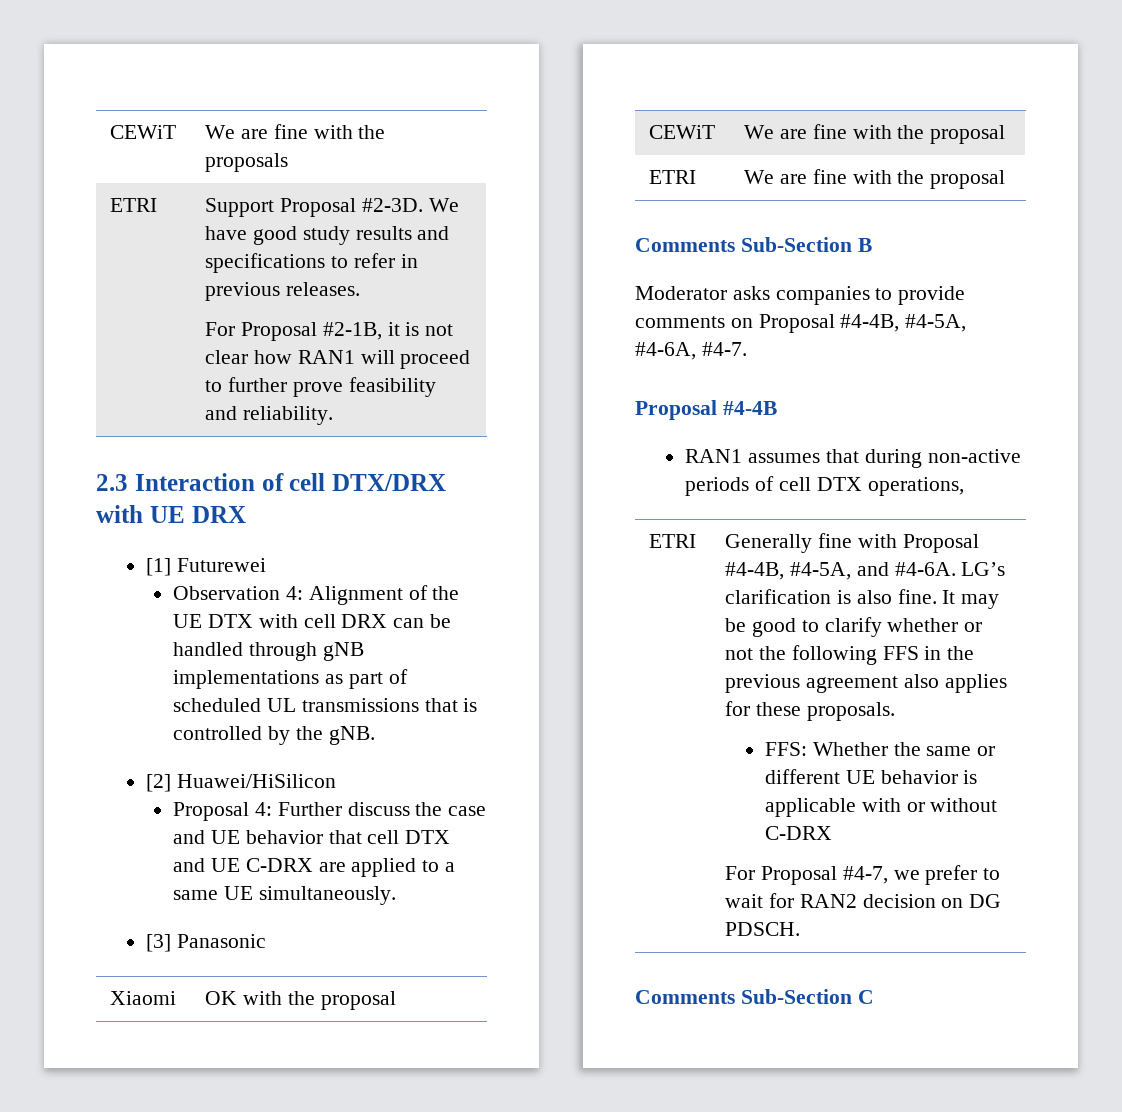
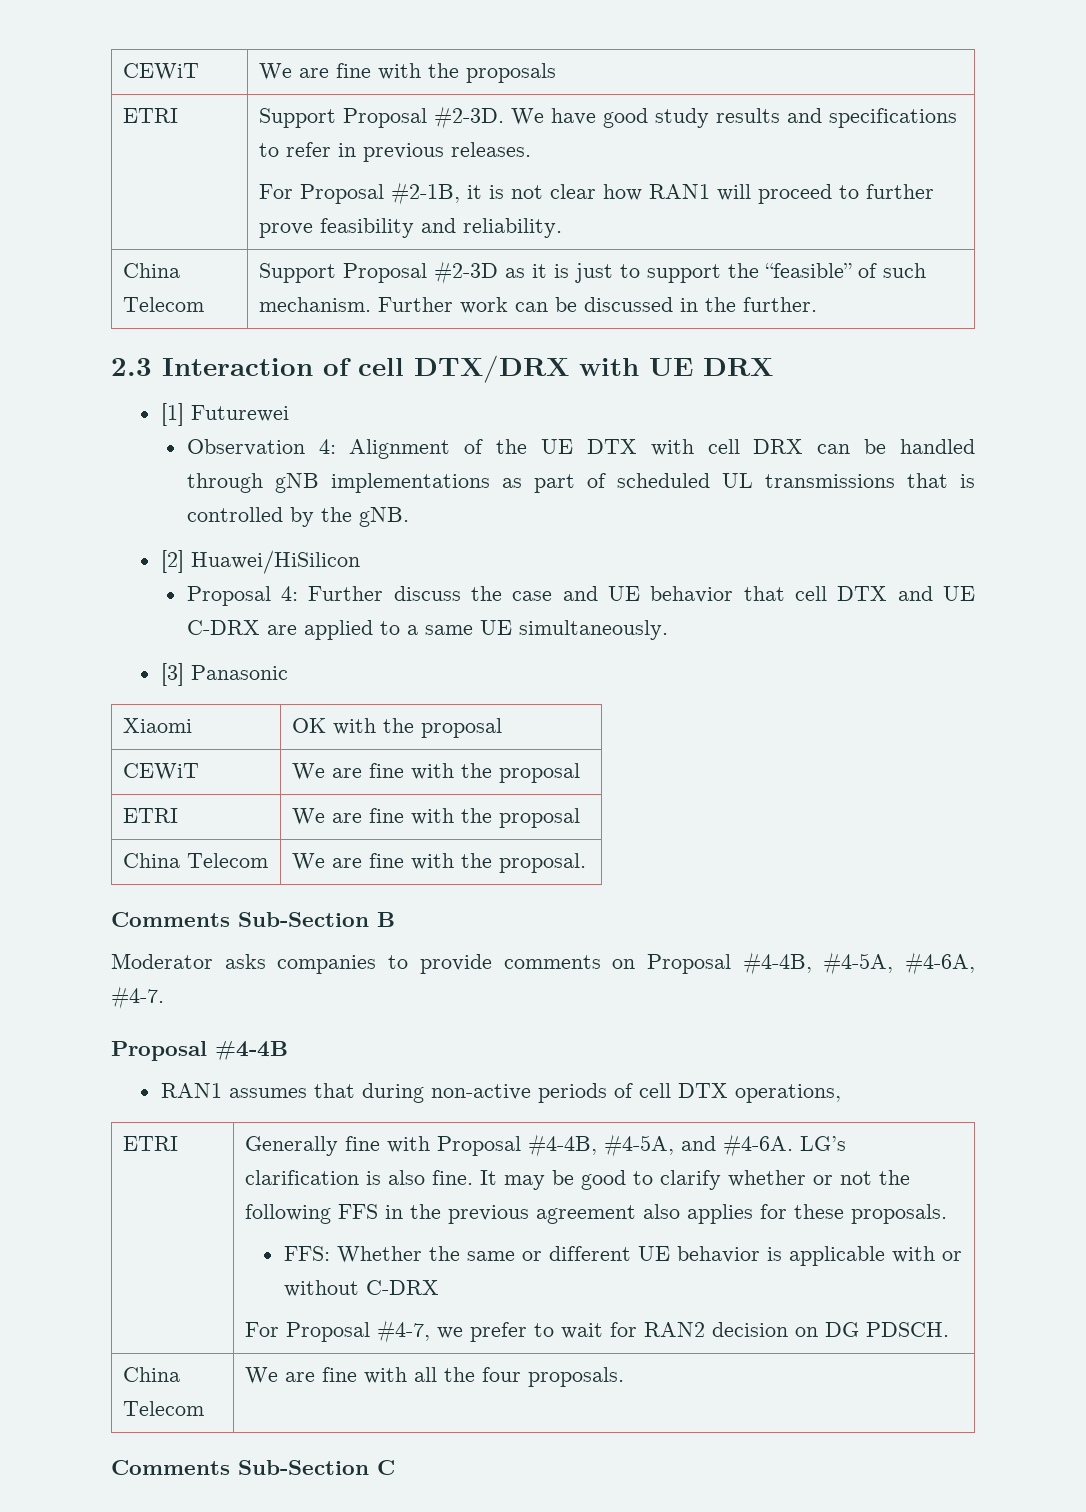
(333, 415) none -> [122,263,180,278] [122,297,204,312] [258,261,926,284] [258,297,817,314] // China Telecom | Support Proposal #2-3D as it is just to support the “feasible” of such mechanism. Further work can be discussed in the further.
(1006, 179) none -> [122,853,268,868] [291,853,586,873] // China Telecom | We are fine with the proposal.
(801, 929) none -> [122,1367,180,1382] [122,1401,204,1416] [244,1367,624,1387] // China Telecom | We are fine with all the four proposals.

